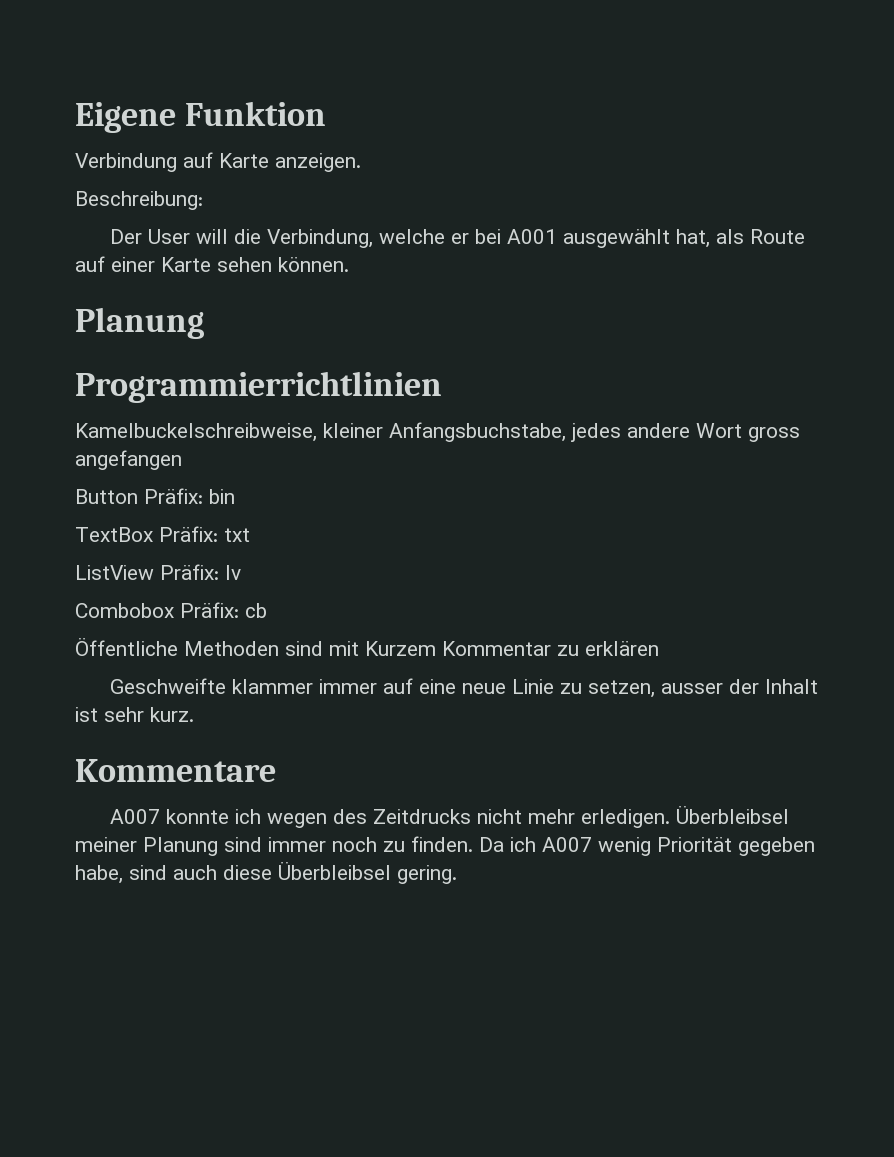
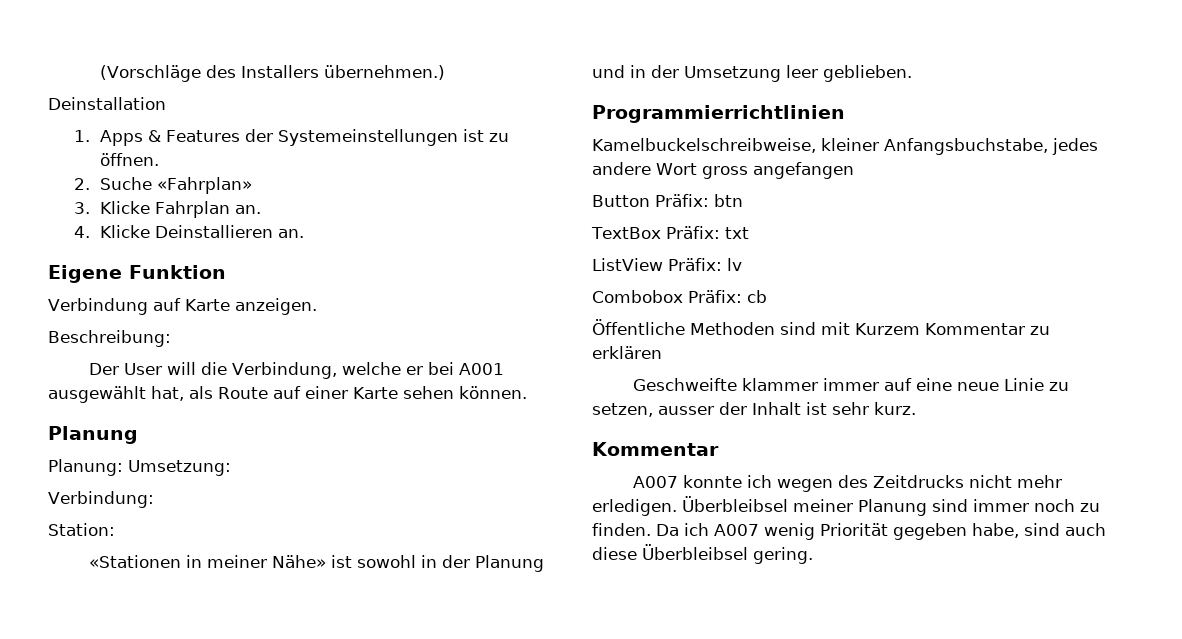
(75, 117) none -> [100,65,446,82] [48,97,166,110] [74,129,510,146] [100,153,160,166] [74,177,253,194] [74,201,262,218] [74,225,305,238] (Vorschläge des Installers übernehmen.) // Deinstallation // 1. Apps & Features der Systemeinstellungen ist zu öffnen. // 2. Suche «Fahrplan» // 3. Klicke Fahrplan an. // 4. Klicke Deinstallieren an. //
(204, 323) none -> [48,459,231,476] [48,491,154,508] [48,523,115,536] [89,555,545,572] [592,65,912,82] // Planung: Umsetzung: // Verbindung: // Station: // «Stationen in meiner Nähe» ist sowohl in der Planung und in der Umsetzung leer geblieben.
[209,489,235,504] bin -> [714,194,743,207] btn
[75,759,276,782] Kommentare -> [592,442,719,456] Kommentar

